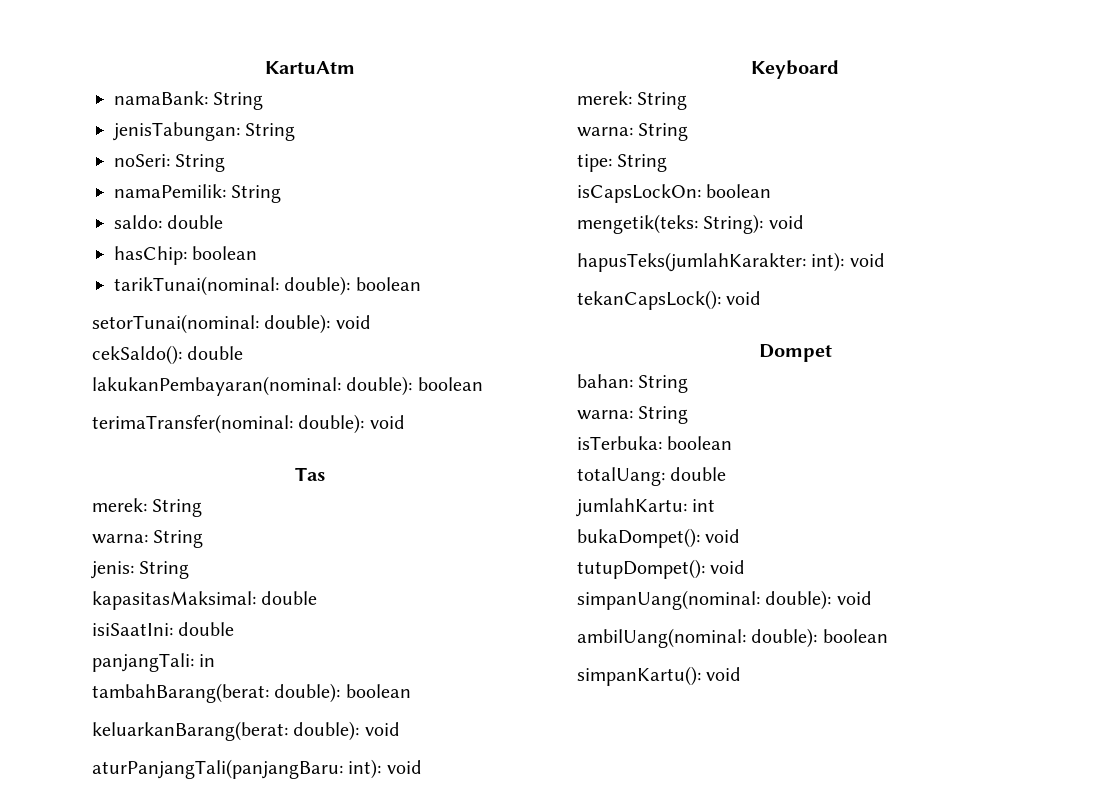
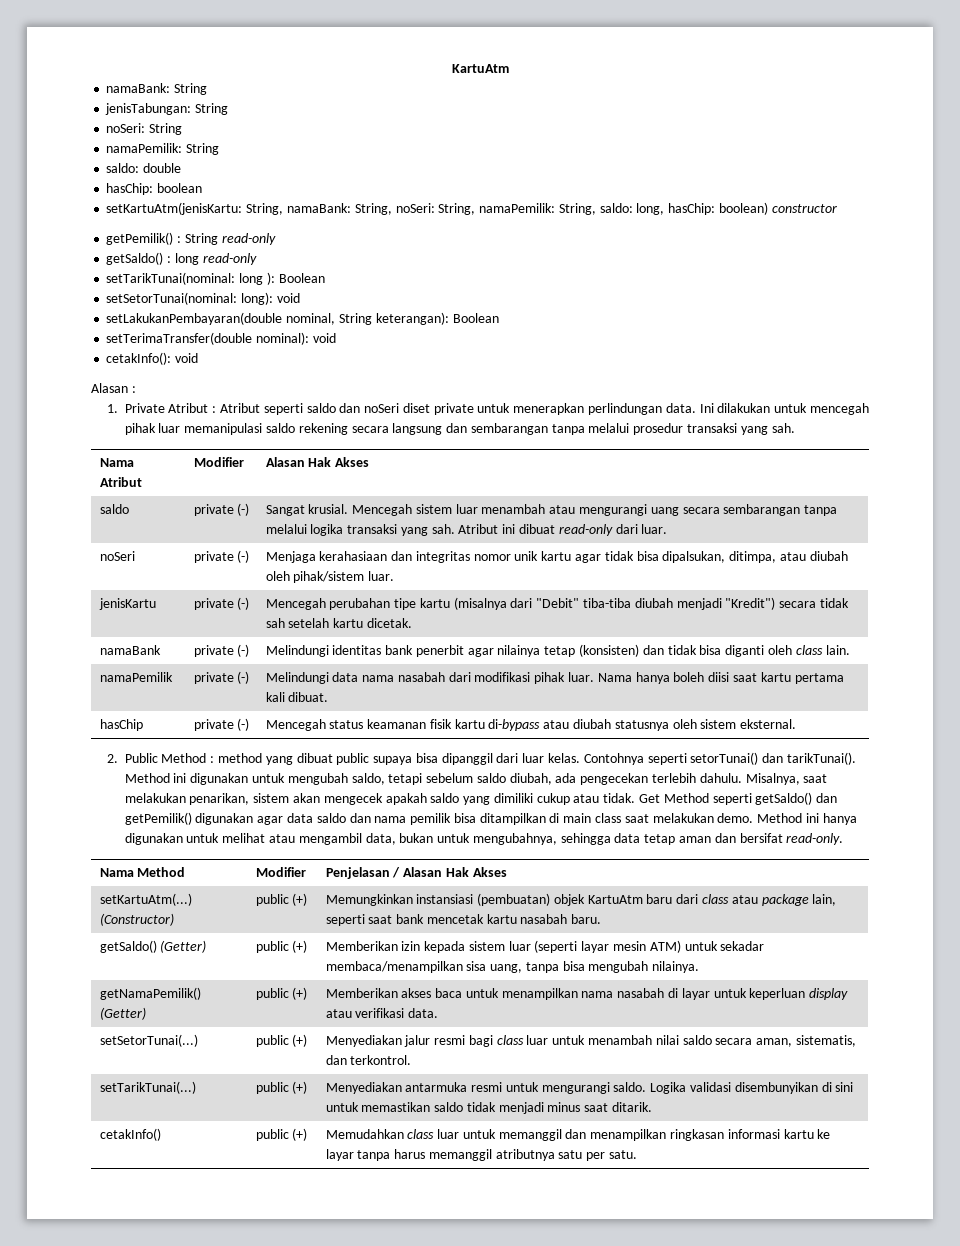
[114,276,421,296] [92,314,371,334] [92,345,244,365] [92,376,483,396] [92,414,405,434] [295,467,325,481] [92,498,203,517] [92,530,204,548] [91,561,190,579] [92,591,318,610] [92,622,235,636] [92,653,216,672] [92,683,411,703] [92,721,400,741] [92,759,422,779] [751,60,839,79] [577,91,688,110] [577,123,689,141] [577,154,668,172] [577,184,772,203] [577,214,804,234] [577,252,885,272] [577,290,762,310] [758,344,832,362] [577,374,689,393] [577,406,689,424] [577,436,733,450] [577,467,727,486] [576,498,716,517] [577,528,741,548] [577,559,746,579] [577,590,872,610] [577,628,888,648] [577,666,742,686] tarikTunai(nominal: double): boolean // setorTunai(nominal: double): void // cekSaldo(): double // lakukanPembayaran(nominal: double): boolean // terimaTransfer(nominal: double): void // Tas // merek: String // warna: String // jenis: String // kapasitasMaksimal: double // isiSaatIni: double // panjangTali: in // tambahBarang(berat: double): boolean // keluarkanBarang(berat: double): void // aturPanjangTali(panjangBaru: int): void // Keyboard // merek: String // warna: String // tipe: String // isCapsLockOn: boolean // mengetik(teks: String): void // hapusTeks(jumlahKarakter: int): void // tekanCapsLock(): void // Dompet // bahan: String // warna: String // isTerbuka: boolean // totalUang: double // jumlahKartu: int // bukaDompet(): void // tutupDompet(): void // simpanUang(nominal: double): void // ambilUang(nominal: double): boolean // simpanKartu(): void -> [106,202,837,215] [106,232,276,245] [106,252,257,265] [106,272,325,285] [106,292,300,305] [106,312,499,325] [106,332,336,345] [106,352,199,365] [91,383,136,393] [106,403,869,415] [124,423,795,435] [99,458,134,467] [99,477,142,487] [193,457,244,467] [265,457,370,467] [99,504,129,514] [193,503,250,516] [265,504,838,516] [265,524,668,536] [99,551,135,561] [193,550,250,563] [265,551,848,563] [265,571,395,583] [98,598,156,610] [193,597,250,610] [265,597,849,610] [265,618,412,628] [99,645,161,655] [193,644,250,657] [265,644,850,657] [99,672,173,682] [193,671,250,684] [265,672,844,684] [265,692,329,702] [99,719,143,731] [193,718,250,731] [265,719,797,731] [106,752,856,765] [124,773,828,785] [124,792,838,805] [124,812,857,825] [124,833,844,845] [99,867,186,877] [255,867,306,877] [325,867,507,879] [99,893,192,906] [99,913,174,926] [255,893,308,906] [325,893,837,906] [325,914,602,926] [99,940,207,953] [255,940,308,953] [325,940,765,953] [325,961,700,973] [99,987,201,1000] [99,1007,146,1020] [255,987,308,1000] [325,988,849,1000] [325,1008,439,1018] [99,1034,198,1047] [255,1034,308,1047] [325,1035,856,1047] [325,1055,412,1065] [99,1081,196,1094] [255,1081,308,1094] [325,1082,854,1094] [325,1102,653,1114] [99,1128,161,1141] [255,1128,308,1141] [325,1129,831,1141] [325,1149,638,1161] setKartuAtm(jenisKartu: String, namaBank: String, noSeri: String, namaPemilik: String, saldo: long, hasChip: boolean) constructor // getPemilik() : String read-only // getSaldo() : long read-only // setTarikTunai(nominal: long ): Boolean // setSetorTunai(nominal: long): void // setLakukanPembayaran(double nominal, String keterangan): Boolean // setTerimaTransfer(double nominal): void // cetakInfo(): void // Alasan : // 1. Private Atribut : Atribut seperti saldo dan noSeri diset private untuk menerapkan perlindungan data. Ini dilakukan untuk mencegah pihak luar memanipulasi saldo rekening secara langsung dan sembarangan tanpa melalui prosedur transaksi yang sah. // Nama Atribut | Modifier | Alasan Hak Akses // saldo | private (-) | Sangat krusial. Mencegah sistem luar menambah atau mengurangi uang secara sembarangan tanpa melalui logika transaksi yang sah. Atribut ini dibuat read-only dari luar. // noSeri | private (-) | Menjaga kerahasiaan dan integritas nomor unik kartu agar tidak bisa dipalsukan, ditimpa, atau diubah oleh pihak/sistem luar. // jenisKartu | private (-) | Mencegah perubahan tipe kartu (misalnya dari "Debit" tiba-tiba diubah menjadi "Kredit") secara tidak sah setelah kartu dicetak. // namaBank | private (-) | Melindungi identitas bank penerbit agar nilainya tetap (konsisten) dan tidak bisa diganti oleh class lain. // namaPemilik | private (-) | Melindungi data nama nasabah dari modifikasi pihak luar. Nama hanya boleh diisi saat kartu pertama kali dibuat. // hasChip | private (-) | Mencegah status keamanan fisik kartu di-bypass atau diubah statusnya oleh sistem eksternal. // 2. Public Method : method yang dibuat public supaya bisa dipanggil dari luar kelas. Contohnya seperti setorTunai() dan tarikTunai(). Method ini digunakan untuk mengubah saldo, tetapi sebelum saldo diubah, ada pengecekan terlebih dahulu. Misalnya, saat melakukan penarikan, sistem akan mengecek apakah saldo yang dimiliki cukup atau tidak. Get Method seperti getSaldo() dan getPemilik() digunakan agar data saldo dan nama pemilik bisa ditampilkan di main class saat melakukan demo. Method ini hanya digunakan untuk melihat atau mengambil data, bukan untuk mengubahnya, sehingga data tetap aman dan bersifat read-only. // Nama Method | Modifier | Penjelasan / Alasan Hak Akses // setKartuAtm(...) (Constructor) | public (+) | Memungkinkan instansiasi (pembuatan) objek KartuAtm baru dari class atau package lain, seperti saat bank mencetak kartu nasabah baru. // getSaldo() (Getter) | public (+) | Memberikan izin kepada sistem luar (seperti layar mesin ATM) untuk sekadar membaca/menampilkan sisa uang, tanpa bisa mengubah nilainya. // getNamaPemilik() (Getter) | public (+) | Memberikan akses baca untuk menampilkan nama nasabah di layar untuk keperluan display atau verifikasi data. // setSetorTunai(...) | public (+) | Menyediakan jalur resmi bagi class luar untuk menambah nilai saldo secara aman, sistematis, dan terkontrol. // setTarikTunai(...) | public (+) | Menyediakan antarmuka resmi untuk mengurangi saldo. Logika validasi disembunyikan di sini untuk memastikan saldo tidak menjadi minus saat ditarik. // cetakInfo() | public (+) | Memudahkan class luar untuk memanggil dan menampilkan ringkasan informasi kartu ke layar tanpa harus memanggil atributnya satu per satu.

